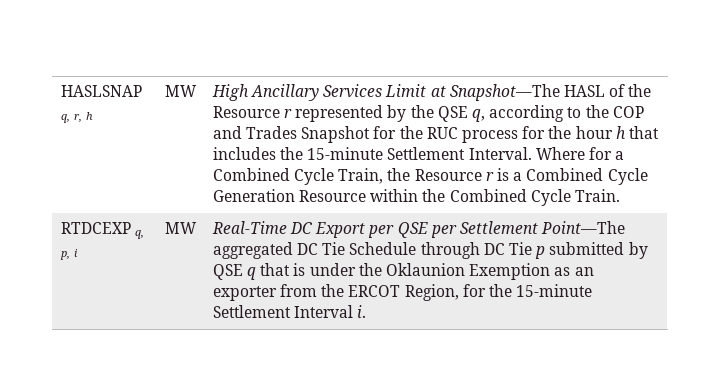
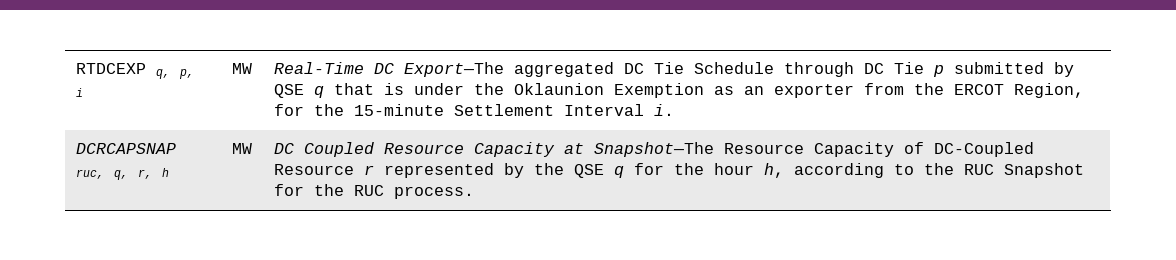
[60,85,142,97] [60,112,94,123] [164,85,197,97] [211,84,652,101] [212,105,644,122] [212,126,659,143] [212,147,625,160] [212,168,648,185] [212,189,621,206] HASLSNAP q, r, h | MW | High Ancillary Services Limit at Snapshot—The HASL of the Resource r represented by the QSE q, according to the COP and Trades Snapshot for the RUC process for the hour h that includes the 15-minute Settlement Interval. Where for a Combined Cycle Train, the Resource r is a Combined Cycle Generation Resource within the Combined Cycle Train. // -> (76, 68) none
[315,221,626,238] Export per QSE per Settlement Point—The -> [404,62,505,77] Export—The
(367, 311) none -> [76,143,177,154] [76,168,170,180] [231,143,252,154] [274,142,1035,157] [274,163,1085,178] [274,184,475,199] // DCRCAPSNAP ruc, q, r, h | MW | DC Coupled Resource Capacity at Snapshot—The Resource Capacity of DC-Coupled Resource r represented by the QSE q for the hour h, according to the RUC Snapshot for the RUC process.

